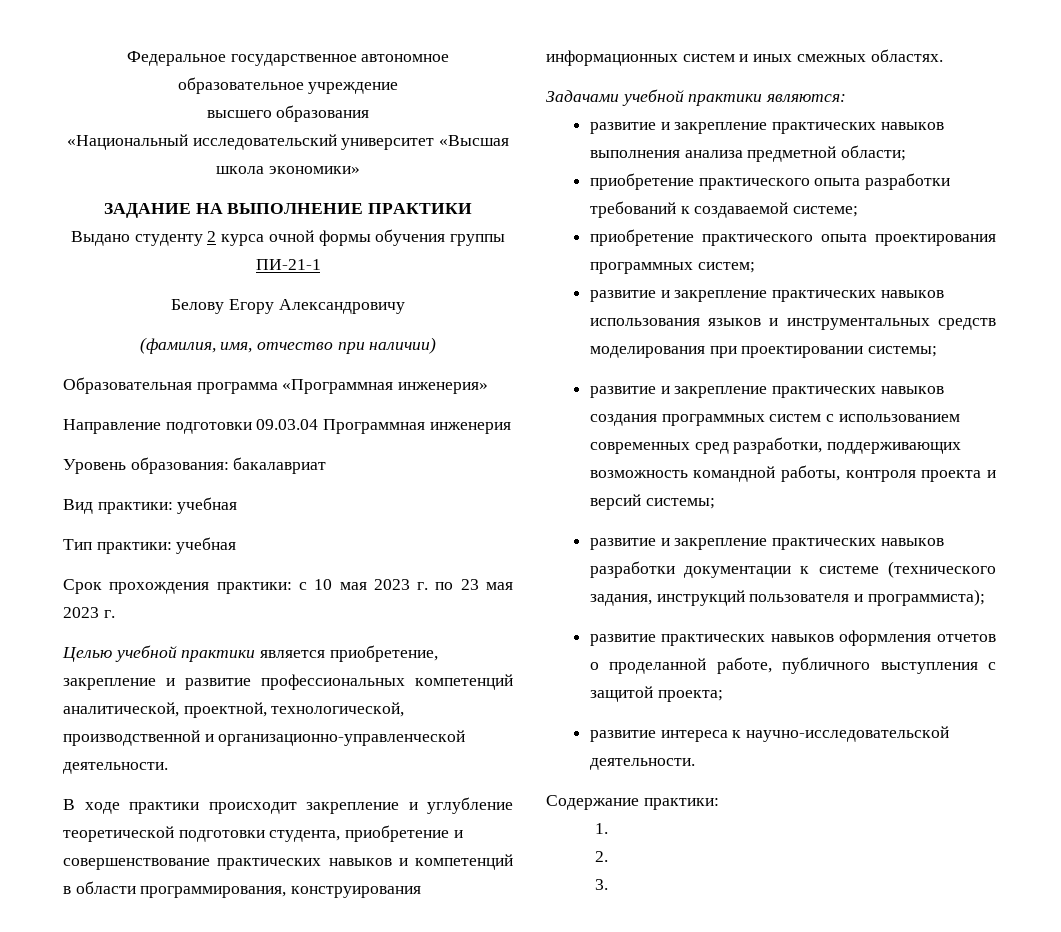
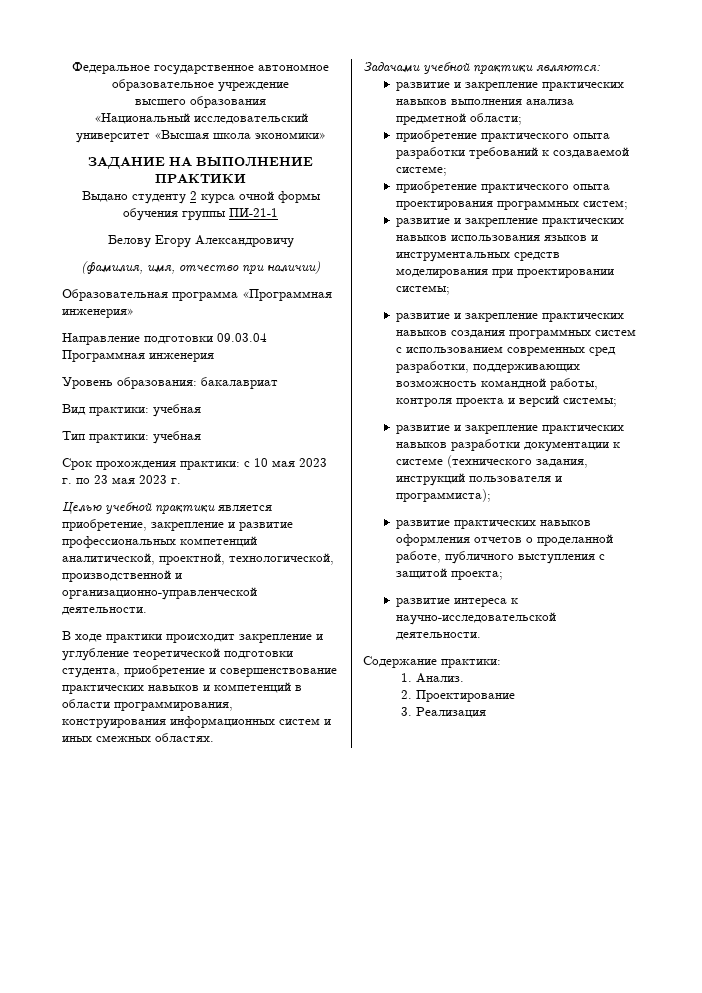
(609, 828) none -> [415,673,464,683] Анализ.
(609, 856) none -> [415,690,515,702] Проектирование
(609, 884) none -> [415,707,486,718] Реализация

